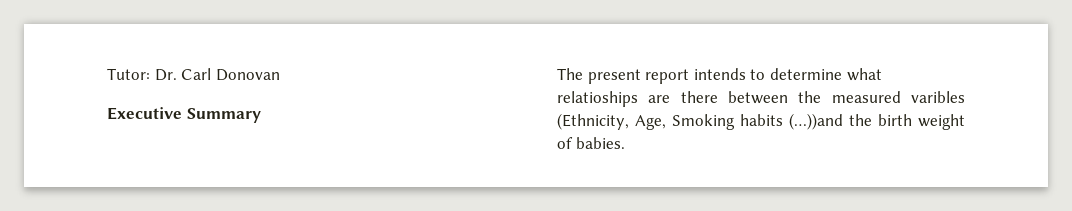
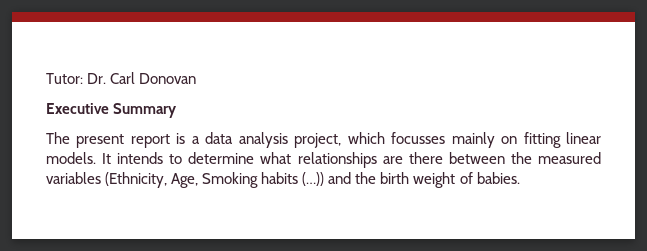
(690, 76) none -> [176,132,601,148] [46,152,112,164] is a data analysis project, which focusses mainly on fitting linear models. It
[557,91,638,107] relatioships -> [297,152,377,168] relationships
[911,91,965,103] varibles -> [46,172,101,184] variables
[789,113,843,130] (…))and -> [302,172,352,186] (…)) and

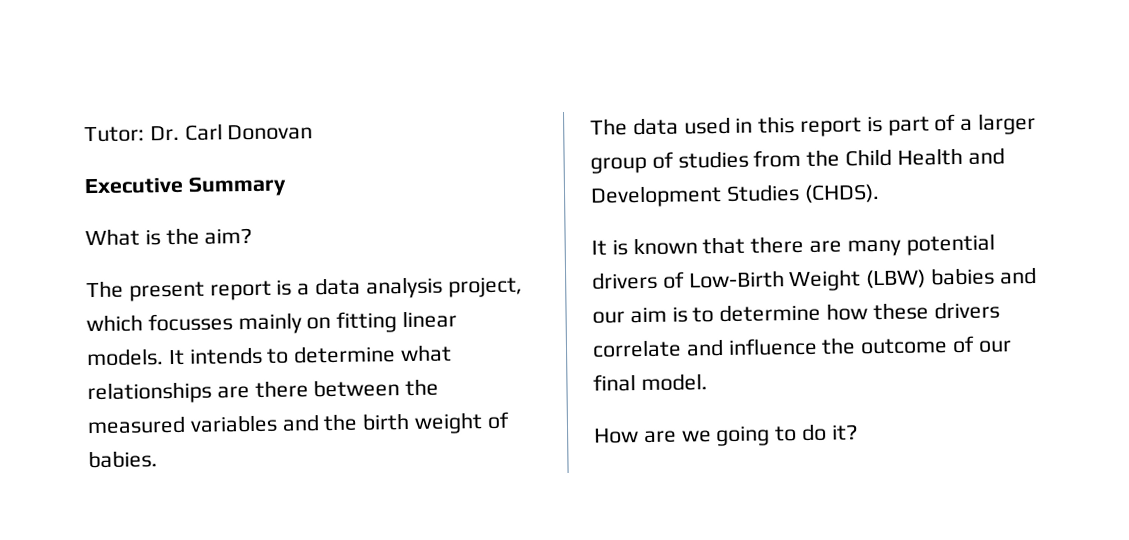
(178, 110) none -> [85,227,253,247] // What is the aim?
[105,172,325,188] (Ethnicity, Age, Smoking habits (…)) -> (278, 423) none
(520, 178) none -> [590,112,1037,137] [590,147,1005,174] [590,183,880,208] [591,233,995,257] [592,266,1037,292] [592,301,1000,324] [592,335,1012,358] [593,373,708,392] [594,423,858,447] // The data used in this report is part of a larger group of studies from the Child Health and Development Studies (CHDS). // It is known that there are many potential drivers of Low-Birth Weight (LBW) babies and our aim is to determine how these drivers correlate and influence the outcome of our final model. // How are we going to do it?

